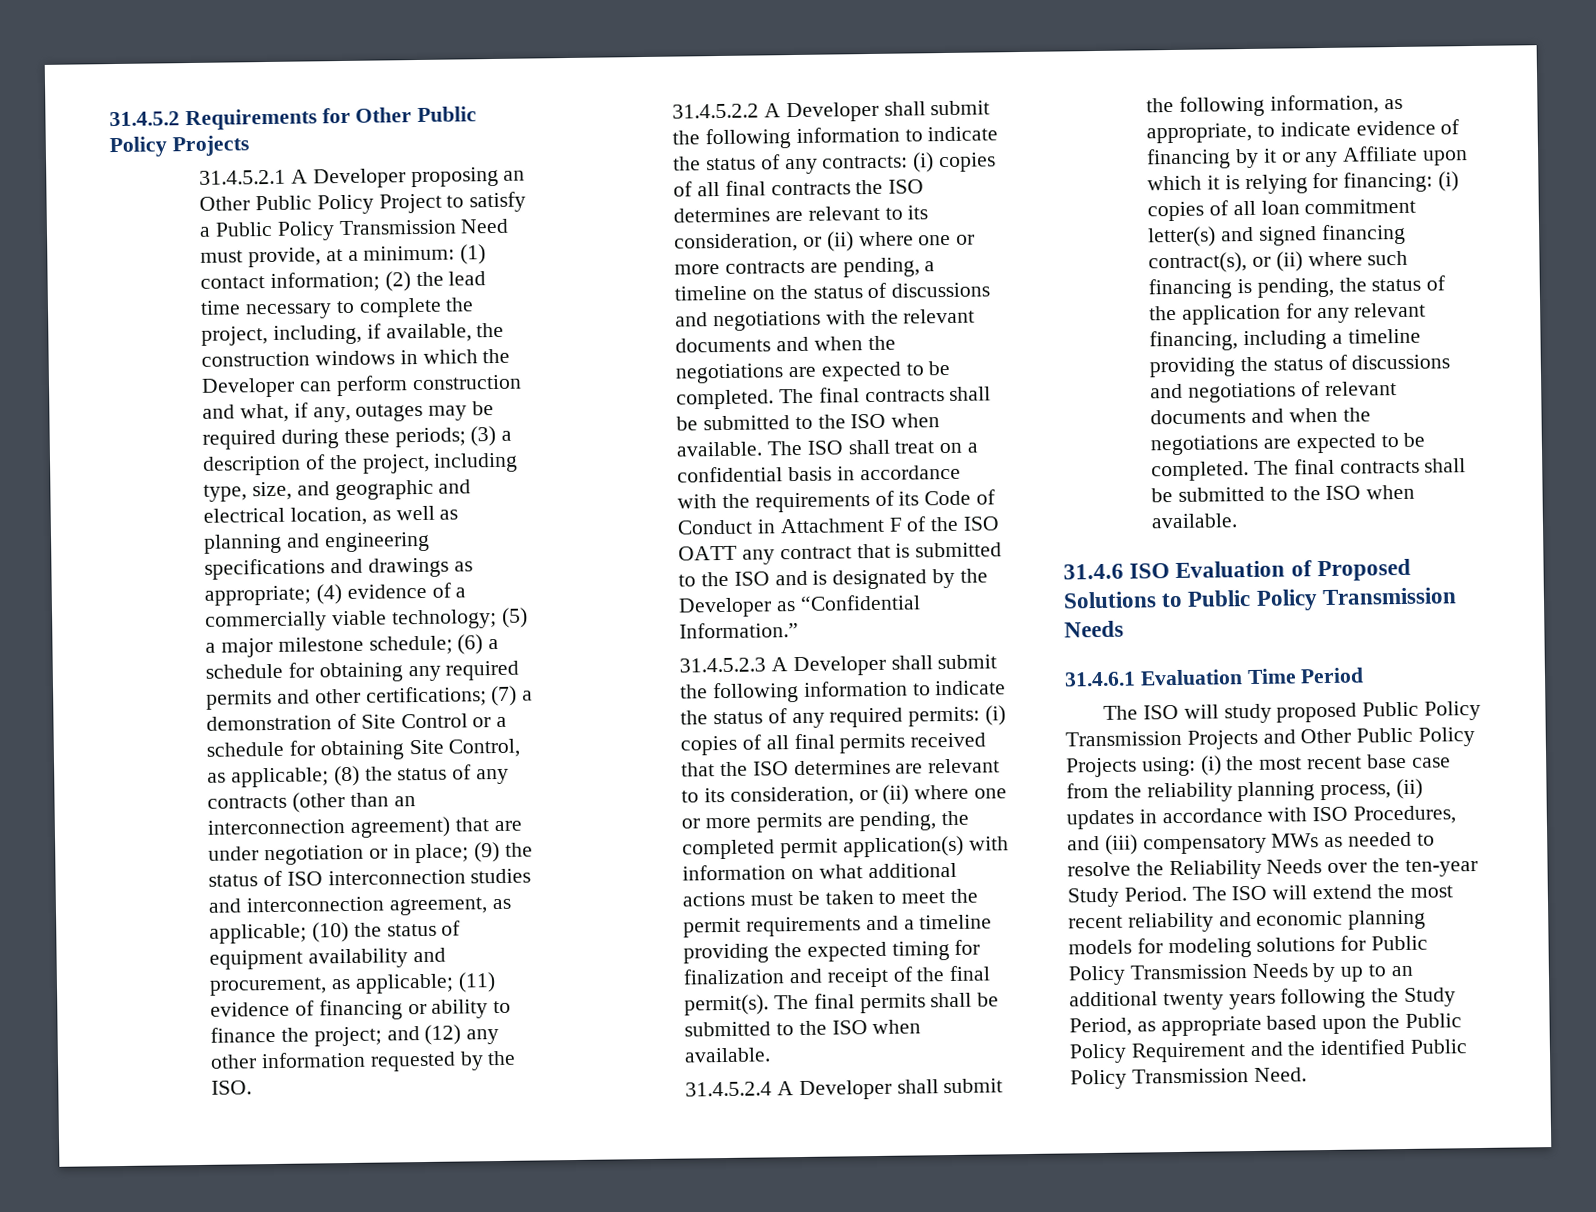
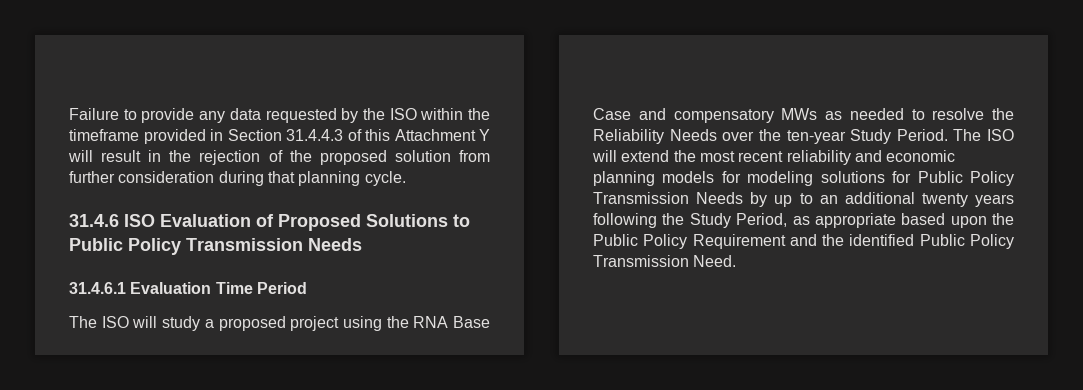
[109,106,478,131] [109,135,249,158] [199,166,526,189] [199,191,527,215] [199,218,510,241] [200,244,487,268] [200,271,487,292] [200,297,475,320] [201,322,505,346] [201,348,511,367] [201,374,522,398] [202,401,495,423] [202,425,513,450] [202,452,519,476] [203,479,472,502] [203,505,459,526] [204,531,430,554] [204,557,473,580] [204,582,467,606] [205,607,528,632] [205,634,500,658] [205,660,520,683] [206,685,534,710] [206,713,508,731] [206,738,521,761] [207,764,510,788] [207,792,416,813] [207,816,522,838] [208,841,534,866] [208,868,532,887] [208,896,511,916] [209,920,462,944] [209,947,446,970] [209,972,496,996] [210,999,512,1021] [210,1024,500,1047] [210,1050,517,1072] [211,1080,253,1095] [672,100,991,123] [672,126,999,150] [673,152,997,175] [673,179,925,197] [673,205,929,223] [674,231,976,253] [674,257,936,278] [674,282,991,301] [675,308,976,332] [675,335,896,353] [675,360,951,384] [676,386,992,410] [676,413,941,431] [676,439,979,457] [677,464,961,483] [677,489,997,513] [677,516,1001,535] [678,542,1003,565] [678,568,988,590] [678,594,921,618] [679,621,800,639] [679,654,998,677] [680,680,1007,704] [680,705,1007,729] [680,732,987,756] [681,758,1001,777] [681,784,1008,806] [681,810,970,833] [682,835,1009,860] [682,862,957,881] [682,888,979,907] [683,914,993,938] [683,939,981,964] [683,965,991,988] [684,992,1000,1016] [684,1019,922,1037] [684,1047,772,1063] [685,1078,1004,1101] [1146,94,1403,117] [1146,119,1461,144] [1146,145,1469,170] [1147,171,1460,195] [1147,198,1417,222] [1148,223,1406,248] [1148,250,1409,274] [1148,275,1447,300] [1149,302,1427,325] [1149,328,1421,352] [1149,354,1451,378] [1150,381,1397,403] [1150,407,1371,425] [1150,432,1426,456] [1151,458,1467,482] [1151,484,1416,503] [1151,513,1238,529] 31.4.5.2 Requirements for Other Public Policy Projects // 31.4.5.2.1 A Developer proposing an Other Public Policy Project to satisfy a Public Policy Transmission Need must provide, at a minimum: (1) contact information; (2) the lead time necessary to complete the project, including, if available, the construction windows in which the Developer can perform construction and what, if any, outages may be required during these periods; (3) a description of the project, including type, size, and geographic and electrical location, as well as planning and engineering specifications and drawings as appropriate; (4) evidence of a commercially viable technology; (5) a major milestone schedule; (6) a schedule for obtaining any required permits and other certifications; (7) a demonstration of Site Control or a schedule for obtaining Site Control, as applicable; (8) the status of any contracts (other than an interconnection agreement) that are under negotiation or in place; (9) the status of ISO interconnection studies and interconnection agreement, as applicable; (10) the status of equipment availability and procurement, as applicable; (11) evidence of financing or ability to finance the project; and (12) any other information requested by the ISO. // 31.4.5.2.2 A Developer shall submit the following information to indicate the status of any contracts: (i) copies of all final contracts the ISO determines are relevant to its consideration, or (ii) where one or more contracts are pending, a timeline on the status of discussions and negotiations with the relevant documents and when the negotiations are expected to be completed. The final contracts shall be submitted to the ISO when available. The ISO shall treat on a confidential basis in accordance with the requirements of its Code of Conduct in Attachment F of the ISO OATT any contract that is submitted to the ISO and is designated by the Developer as “Confidential Information.” // 31.4.5.2.3 A Developer shall submit the following information to indicate the status of any required permits: (i) copies of all final permits received that the ISO determines are relevant to its consideration, or (ii) where one or more permits are pending, the completed permit application(s) with information on what additional actions must be taken to meet the permit requirements and a timeline providing the expected timing for finalization and receipt of the final permit(s). The final permits shall be submitted to the ISO when available. // 31.4.5.2.4 A Developer shall submit the following information, as appropriate, to indicate evidence of financing by it or any Affiliate upon which it is relying for financing: (i) copies of all loan commitment letter(s) and signed financing contract(s), or (ii) where such financing is pending, the status of the application for any relevant financing, including a timeline providing the status of discussions and negotiations of relevant documents and when the negotiations are expected to be completed. The final contracts shall be submitted to the ISO when available. -> [69,108,490,123] [69,129,490,144] [68,150,490,165] [69,171,406,186] Failure to provide any data requested by the ISO within the timeframe provided in Section 31.4.4.3 of this Attachment Y will result in the rejection of the proposed solution from further consideration during that planning cycle.
[1276,700,1481,723] [1065,727,1476,750] [1066,753,1451,778] [1066,778,1424,803] [1066,805,1457,830] [1067,834,1138,855] proposed Public Policy Transmission Projects and Other Public Policy Projects using: (i) the most recent base case from the reliability planning process, (ii) updates in accordance with ISO Procedures, and (iii) -> [204,316,490,331] [593,108,666,120] a proposed project using the RNA Base Case and

